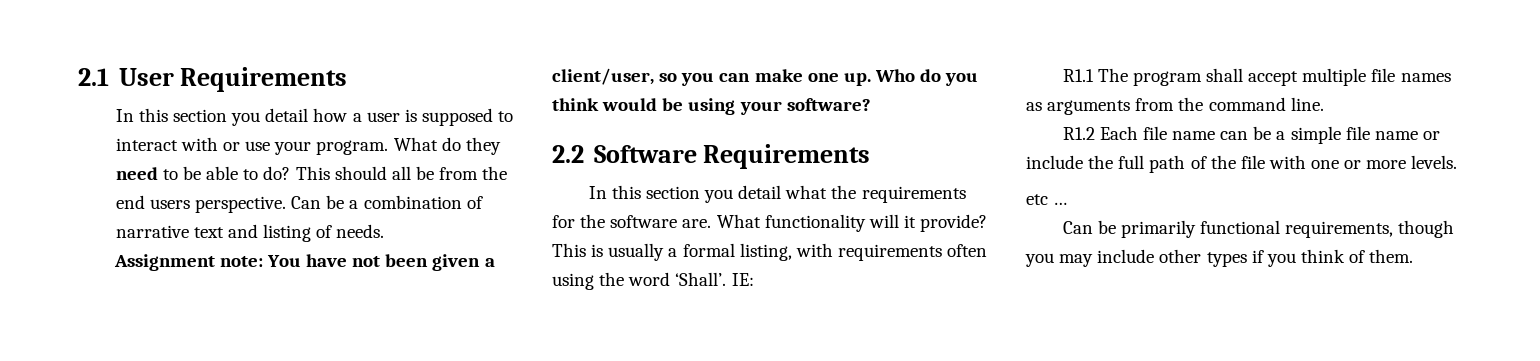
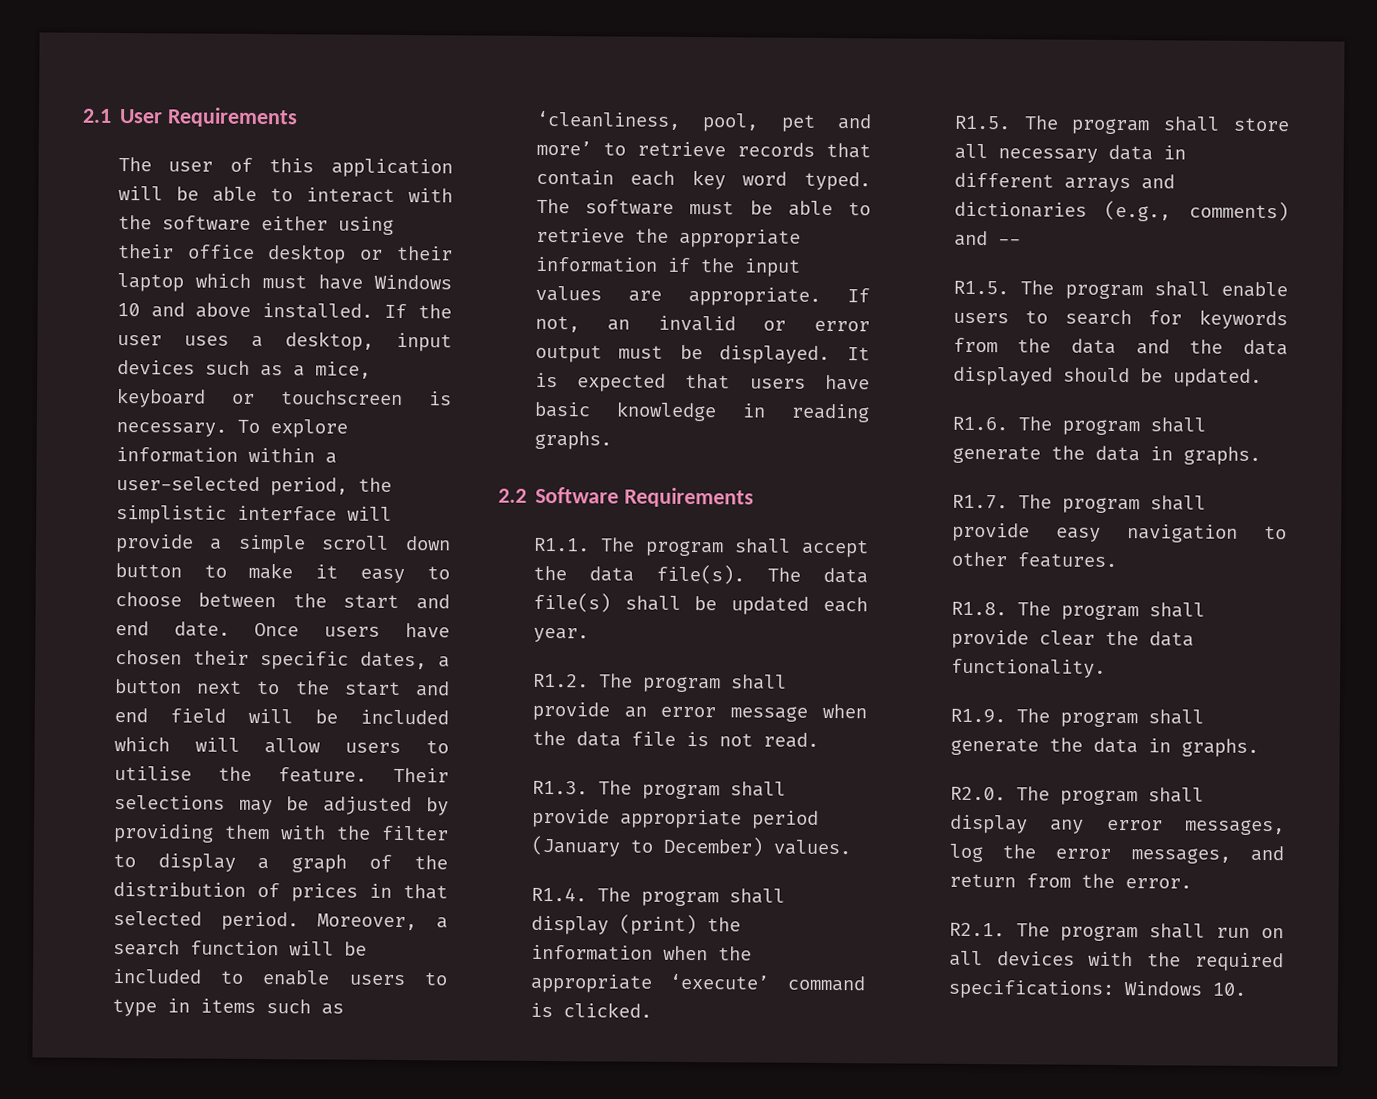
[115,108,514,126] [115,137,501,155] [115,166,508,180] [115,195,483,213] [115,224,385,242] [113,254,495,271] [552,68,979,86] [552,98,871,115] [552,144,871,169] [588,185,966,203] [552,214,988,232] [552,243,988,261] [552,272,754,290] [1062,68,1451,86] [1026,97,1324,115] [1062,126,1440,144] [1026,155,1458,173] [1026,194,1068,205] [1062,220,1455,238] [1025,249,1414,267] In this section you detail how a user is supposed to interact with or use your program. What do they need to be able to do? This should all be from the end users perspective. Can be a combination of narrative text and listing of needs. // Assignment note: You have not been given a client/user, so you can make one up. Who do you think would be using your software? // 2.2 Software Requirements // In this section you detail what the requirements for the software are. What functionality will it provide? This is usually a formal listing, with requirements often using the word ‘Shall’. IE: // R1.1 The program shall accept multiple file names as arguments from the command line. // R1.2 Each file name can be a simple file name or include the full path of the file with one or more levels. // etc … // Can be primarily functional requirements, though you may include other types if you think of them. -> [117,157,453,178] [117,186,453,203] [117,215,394,235] [117,244,453,264] [116,273,453,292] [116,302,452,319] [116,331,453,352] [116,360,371,379] [115,388,453,408] [115,419,348,438] [115,446,337,464] [115,475,392,496] [115,504,392,524] [114,533,452,554] [114,562,450,584] [114,591,451,610] [114,620,451,639] [114,649,450,670] [113,678,451,697] [113,707,450,725] [113,736,450,754] [113,765,450,783] [113,794,450,816] [112,823,450,843] [112,853,448,873] [112,881,448,902] [112,910,449,931] [112,939,367,956] [111,968,449,986] [111,998,344,1017] [535,110,872,132] [535,140,871,159] [535,169,871,191] [535,198,871,216] [535,227,801,248] [534,256,801,277] [534,285,870,306] [534,315,870,333] [534,344,870,364] [534,372,870,392] [533,401,870,423] [533,430,612,450] [498,486,755,508] [532,537,869,558] [532,564,868,585] [532,592,868,615] [532,627,589,643] [532,673,787,693] [531,701,867,722] [531,730,819,748] [531,780,786,800] [531,808,819,829] [530,835,851,857] [530,886,785,907] [530,914,741,936] [530,944,752,961] [529,973,866,993] [529,1002,652,1018] [953,115,1290,135] [953,143,1186,163] [953,172,1175,193] [953,200,1289,222] [953,230,1021,247] [952,280,1288,300] [952,309,1288,330] [952,337,1288,356] [952,366,1262,387] [951,416,1206,436] [951,445,1261,465] [951,494,1206,514] [951,522,1287,543] [950,551,1117,568] [950,601,1205,621] [950,629,1194,649] [950,658,1106,678] [949,708,1204,728] [949,737,1259,757] [949,786,1204,806] [949,814,1285,836] [948,843,1284,864] [948,873,1192,889] [948,922,1284,942] [948,950,1284,972] [947,979,1246,999] The user of this application will be able to interact with the software either using their office desktop or their laptop which must have Windows 10 and above installed. If the user uses a desktop, input devices such as a mice, keyboard or touchscreen is necessary. To explore information within a user-selected period, the simplistic interface will provide a simple scroll down button to make it easy to choose between the start and end date. Once users have chosen their specific dates, a button next to the start and end field will be included which will allow users to utilise the feature. Their selections may be adjusted by providing them with the filter to display a graph of the distribution of prices in that selected period. Moreover, a search function will be included to enable users to type in items such as ‘cleanliness, pool, pet and more’ to retrieve records that contain each key word typed. The software must be able to retrieve the appropriate information if the input values are appropriate. If not, an invalid or error output must be displayed. It is expected that users have basic knowledge in reading graphs. // 2.2 Software Requirements // R1.1. The program shall accept the data file(s). The data file(s) shall be updated each year. // R1.2. The program shall provide an error message when the data file is not read. // R1.3. The program shall provide appropriate period (January to December) values. // R1.4. The program shall display (print) the information when the appropriate ‘execute’ command is clicked. // R1.5. The program shall store all necessary data in different arrays and dictionaries (e.g., comments) and -- // R1.5. The program shall enable users to search for keywords from the data and the data displayed should be updated. // R1.6. The program shall generate the data in graphs. // R1.7. The program shall provide easy navigation to other features. // R1.8. The program shall provide clear the data functionality. // R1.9. The program shall generate the data in graphs. // R2.0. The program shall display any error messages, log the error messages, and return from the error. // R2.1. The program shall run on all devices with the required specifications: Windows 10.

